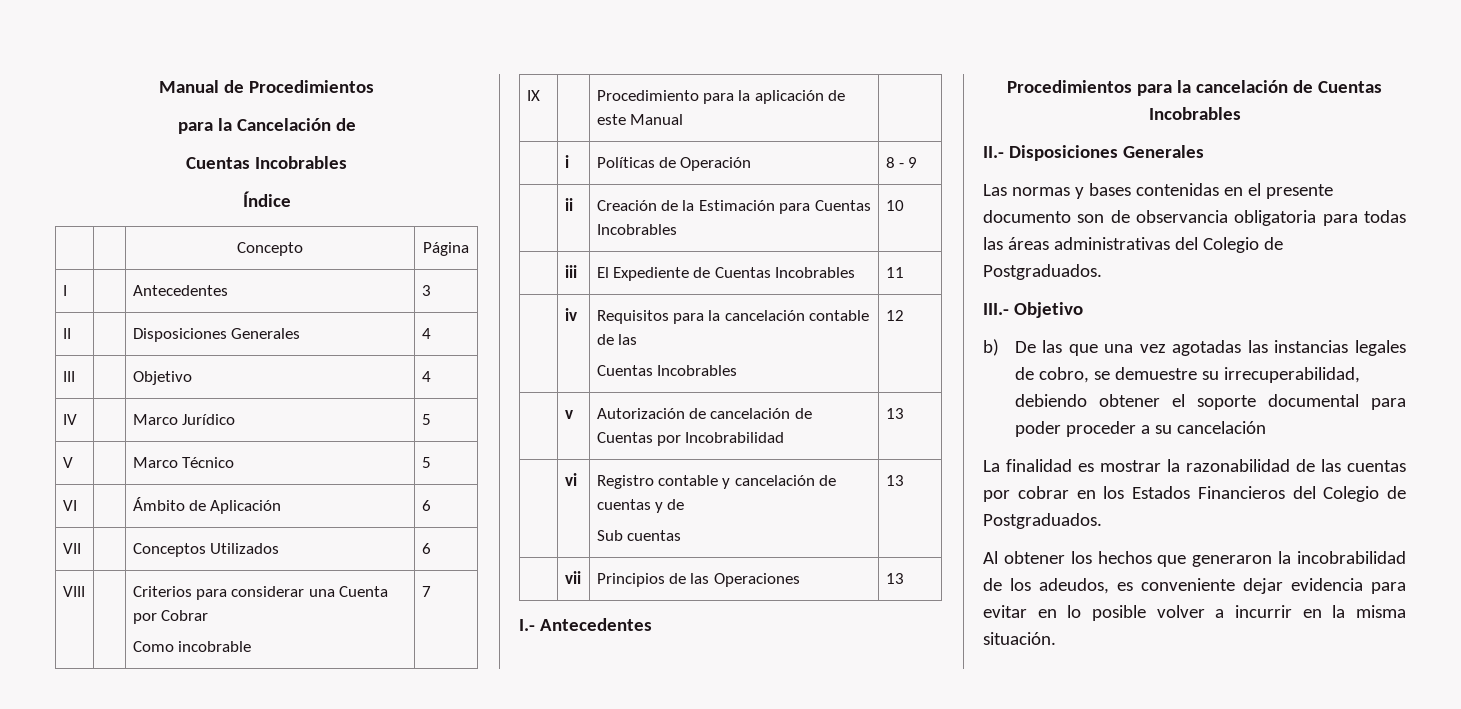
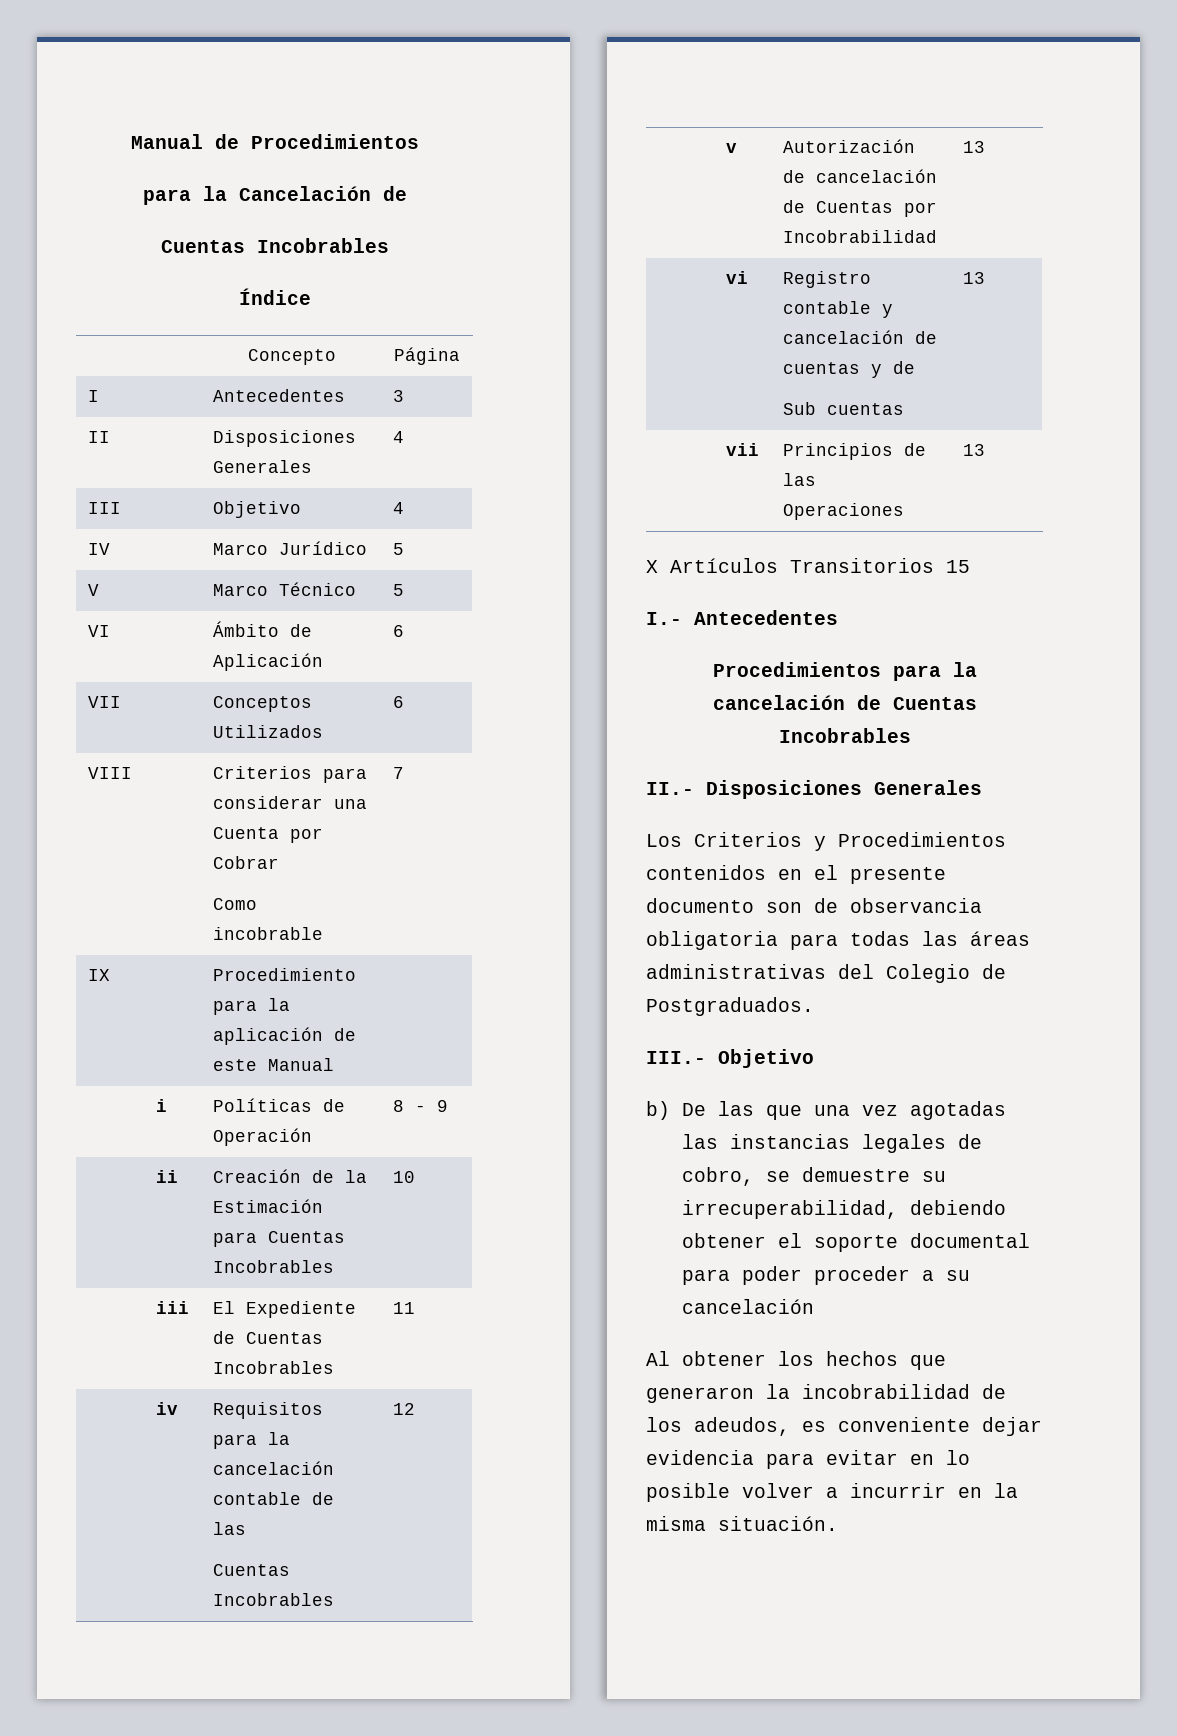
(904, 578) none -> [646,558,970,573] // X Artículos Transitorios 15
[983,183,1219,199] Las normas y bases contenidas -> [646,832,1006,851] [646,865,766,880] Los Criterios y Procedimientos contenidos
[983,459,1406,472] [983,486,1406,502] [983,513,1102,529] // La finalidad es mostrar la razonabilidad de las cuentas por cobrar en los Estados Financieros del Colegio de Postgraduados. -> (814, 1306) none

